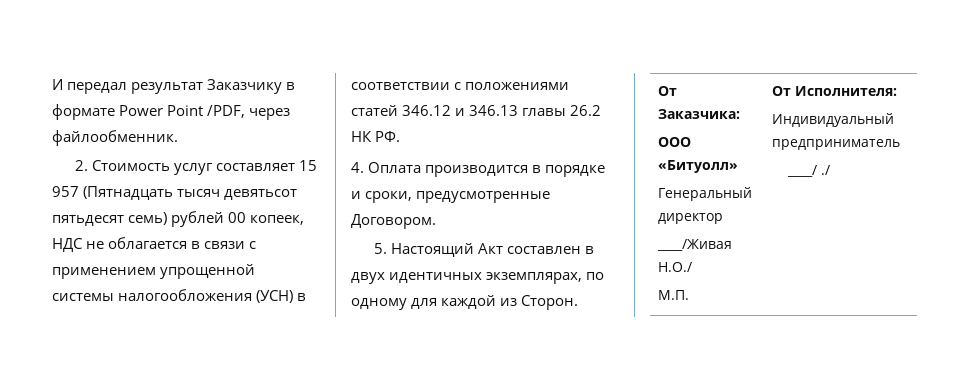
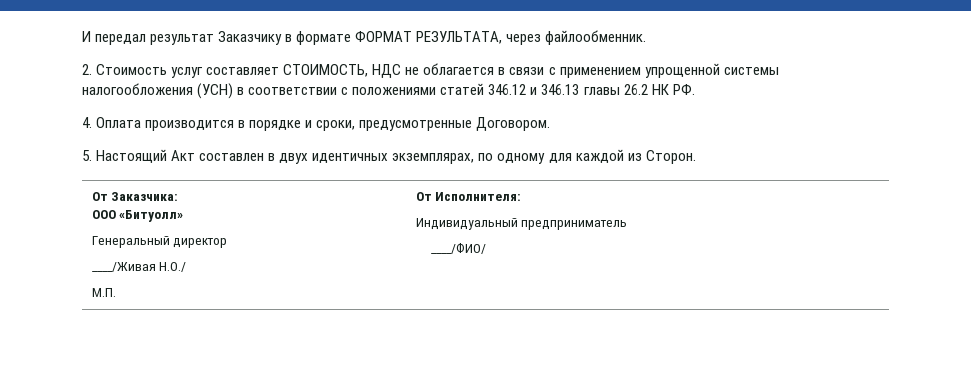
[119,105,246,118] Power Point /PDF, -> [355,31,503,44] ФОРМАТ РЕЗУЛЬТАТА,
[299,160,318,171] [52,186,298,200] [52,211,305,227] 15 957 (Пятнадцать тысяч девятьсот пятьдесят семь) рублей 00 копеек, -> [283,64,369,77] СТОИМОСТЬ,
[787,165,831,177] ____/ ./ -> [430,243,486,254] ____/ФИО/

